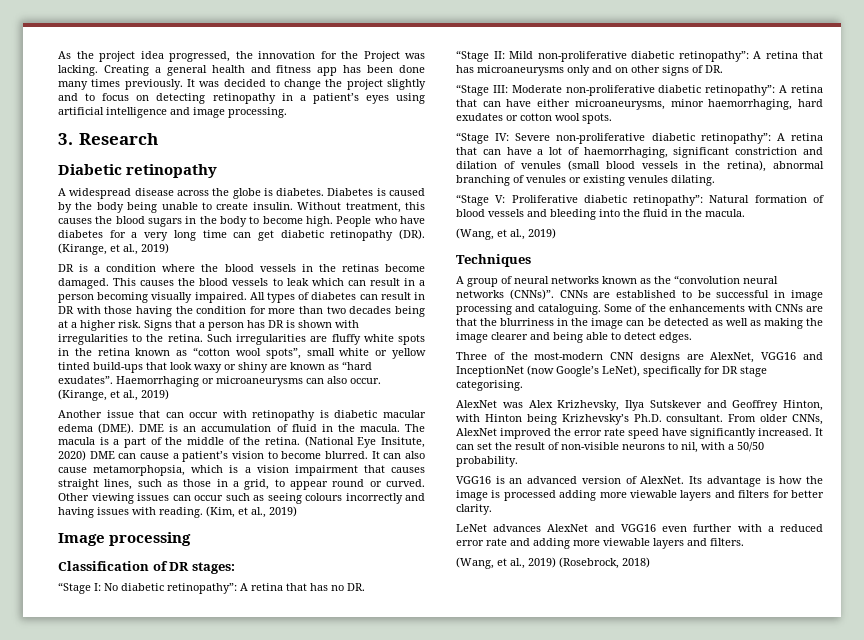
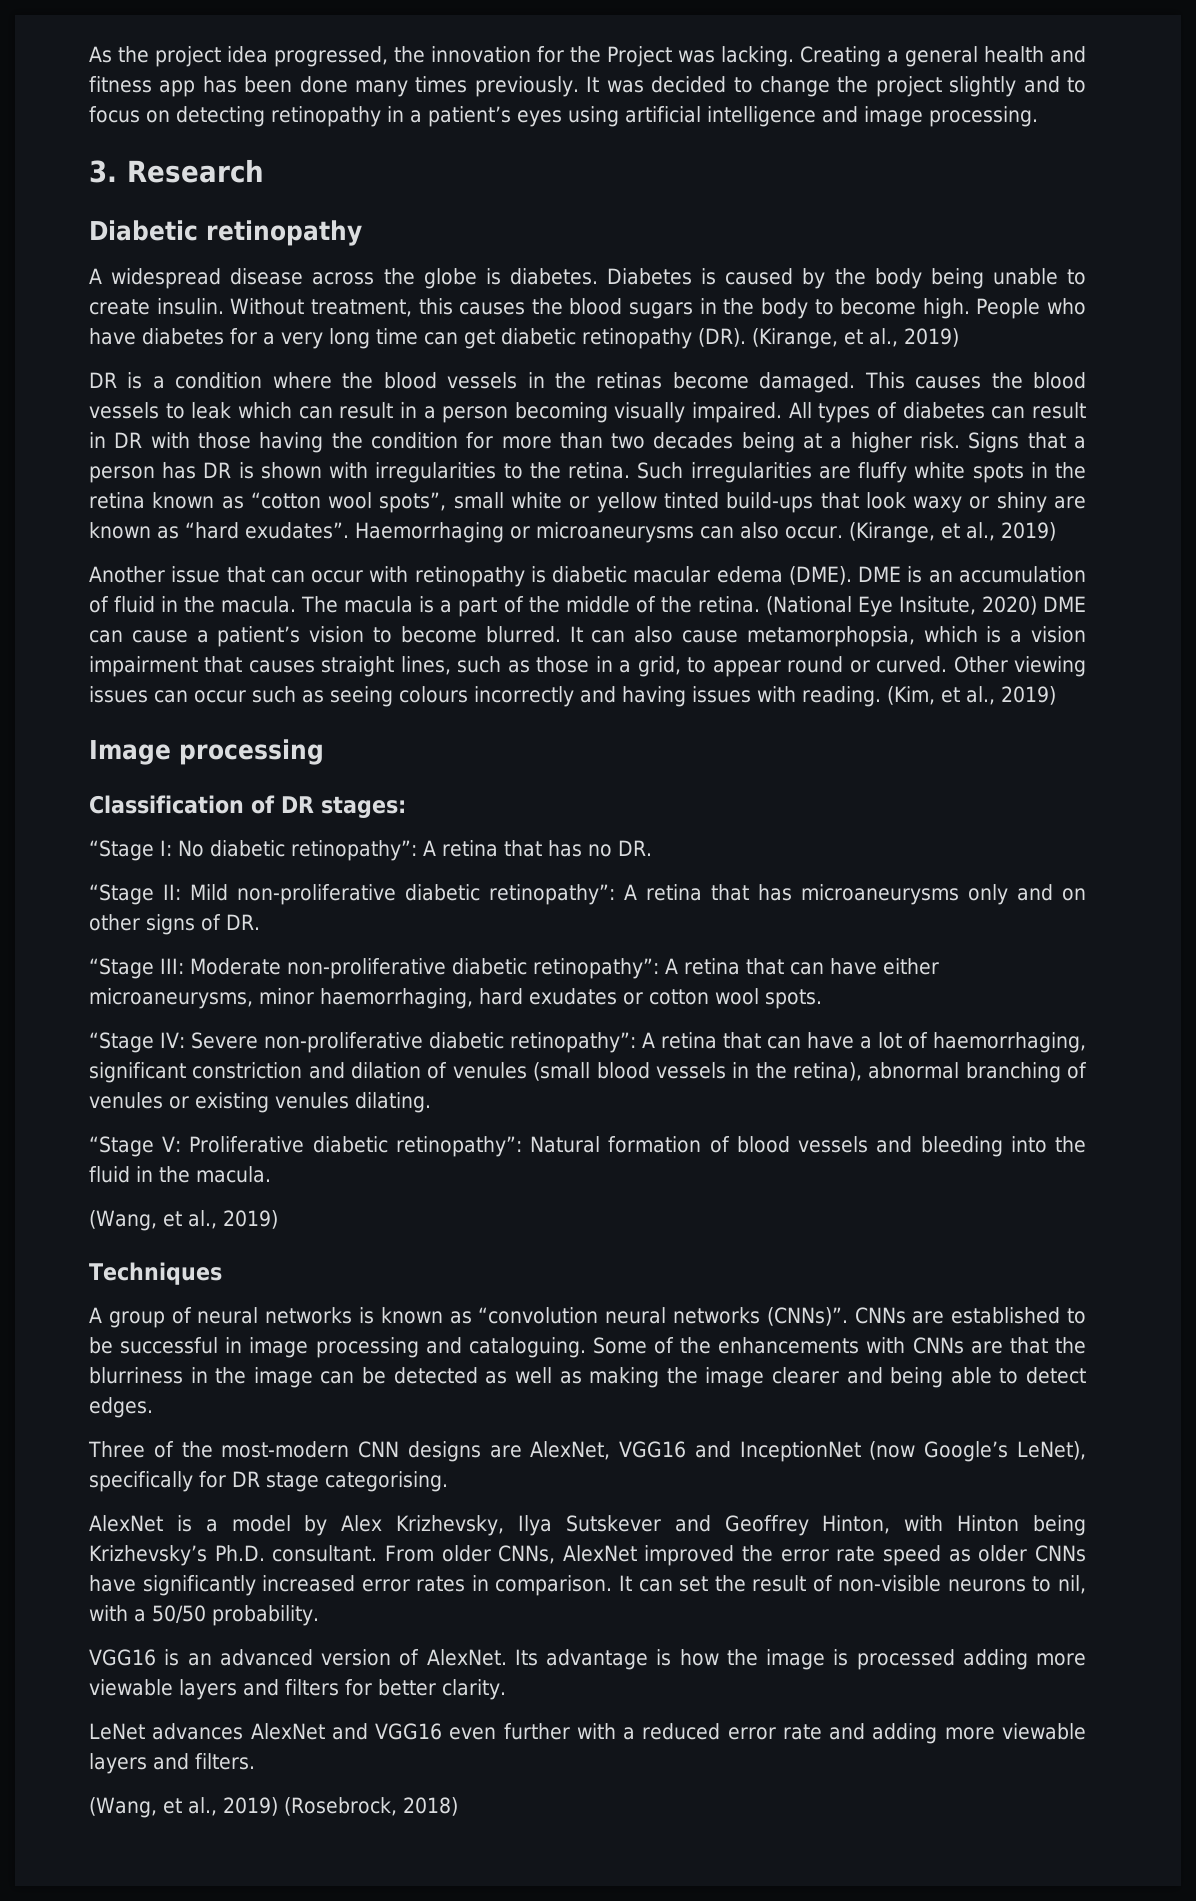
[602,276,671,284] known as the -> [359,1307,472,1324] is known as
[502,402,523,408] was -> [176,1515,328,1536] is a model by
[662,428,812,439] have significantly increased. -> [948,1545,1087,1562] [89,1575,613,1596] as older CNNs have significantly increased error rates in comparison.

